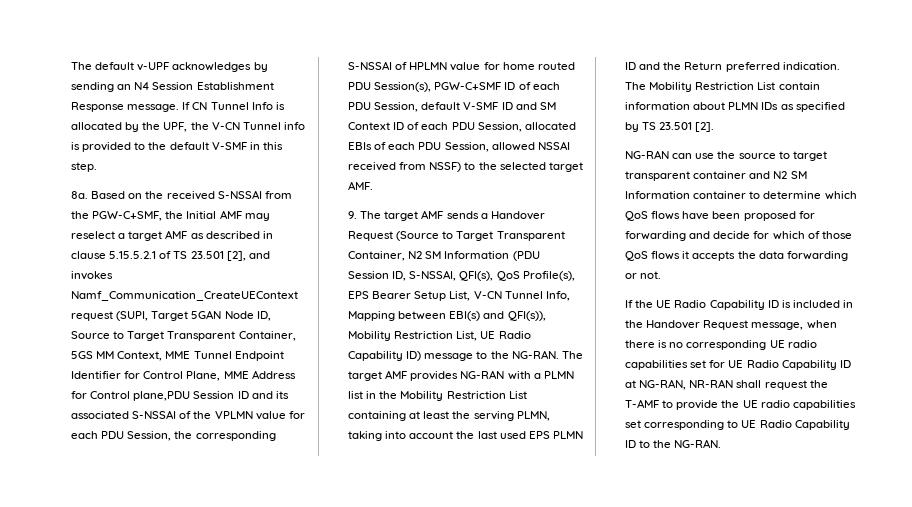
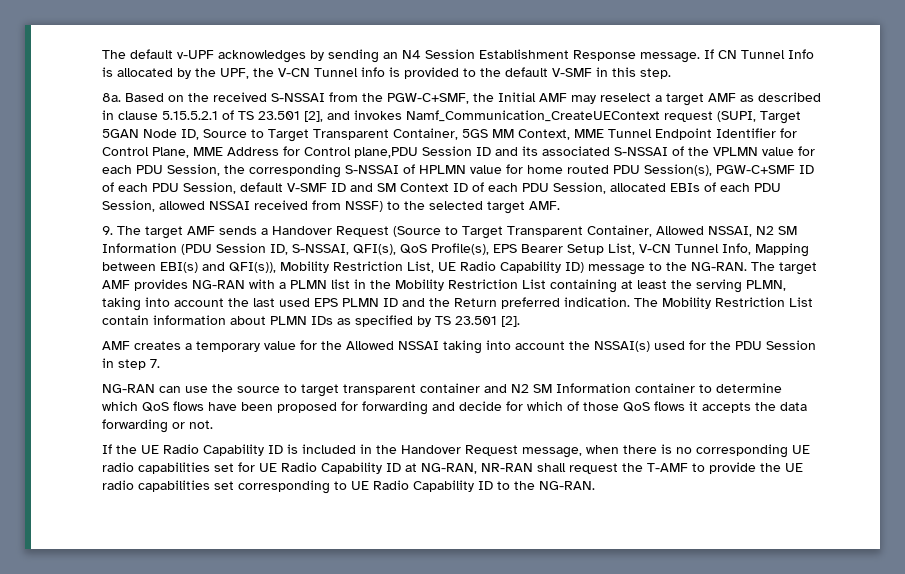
(406, 256) none -> [656,226,753,237] Allowed NSSAI,
(715, 127) none -> [102,340,817,354] [102,358,161,370] // AMF creates a temporary value for the Allowed NSSAI taking into account the NSSAI(s) used for the PDU Session in step 7.

